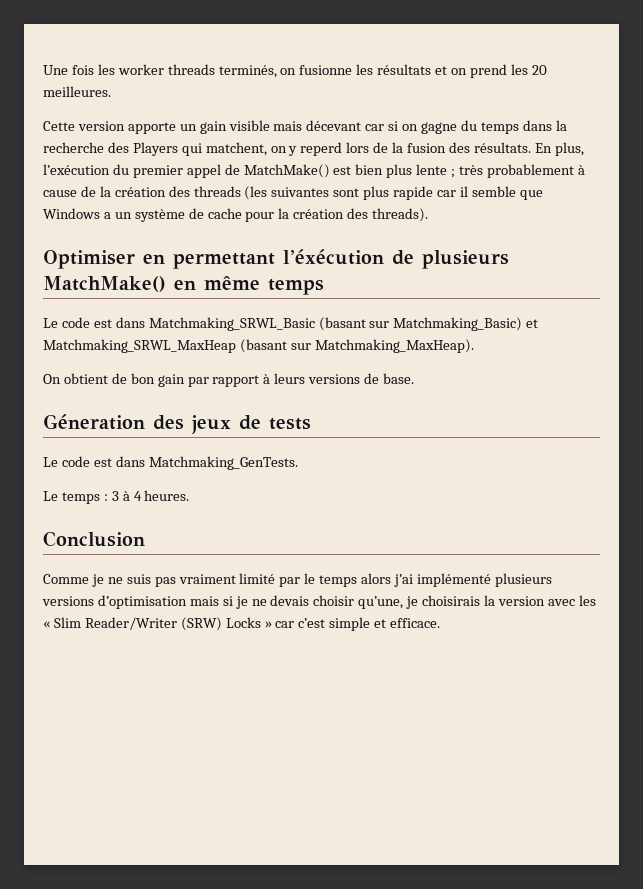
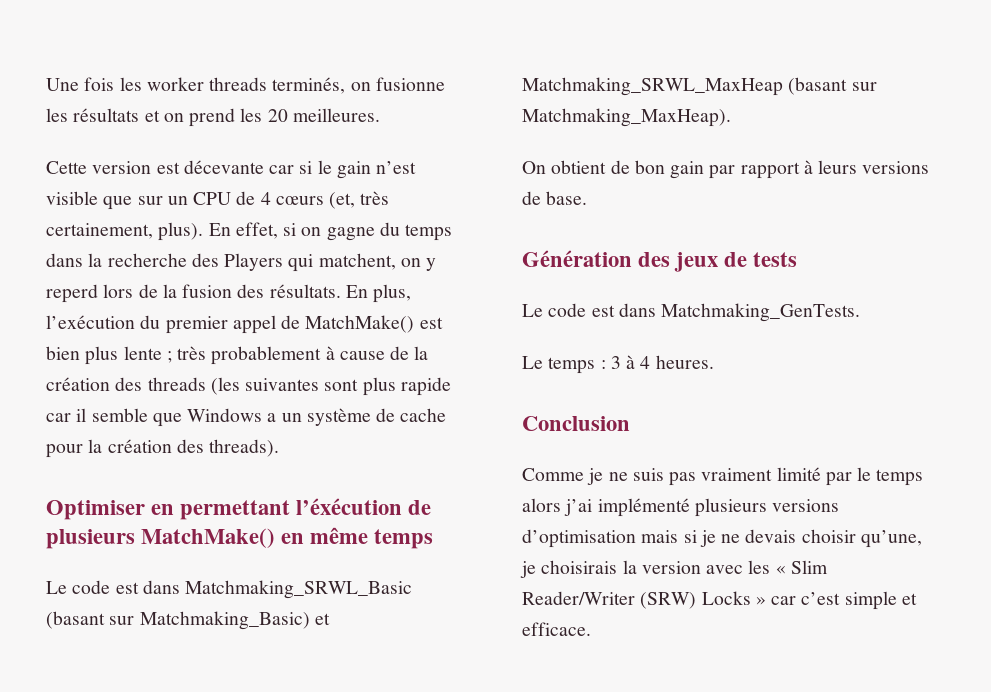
[127,120,385,134] apporte un gain visible mais décevant car -> [156,160,417,179] [46,191,390,210] [46,222,278,241] est décevante car si le gain n’est visible que sur un CPU de 4 cœurs (et, très certainement, plus). En effet,
[43,414,145,430] Géneration -> [522,250,632,267] Génération

